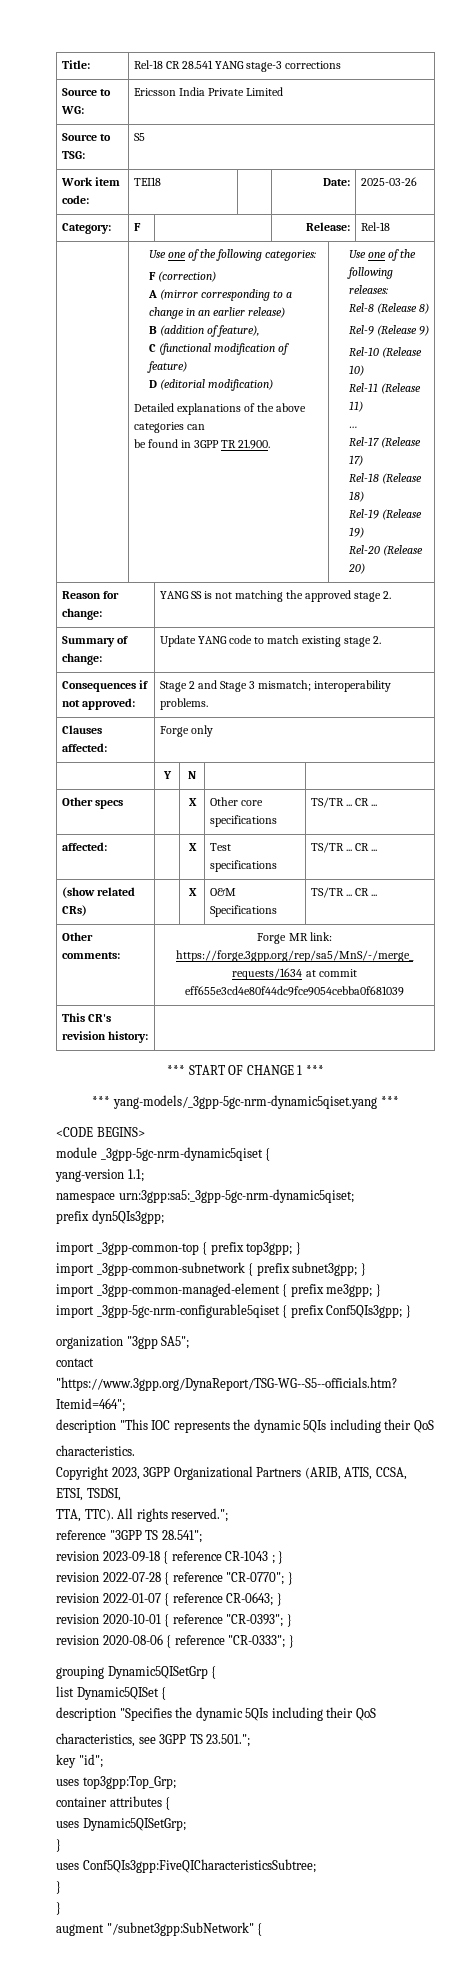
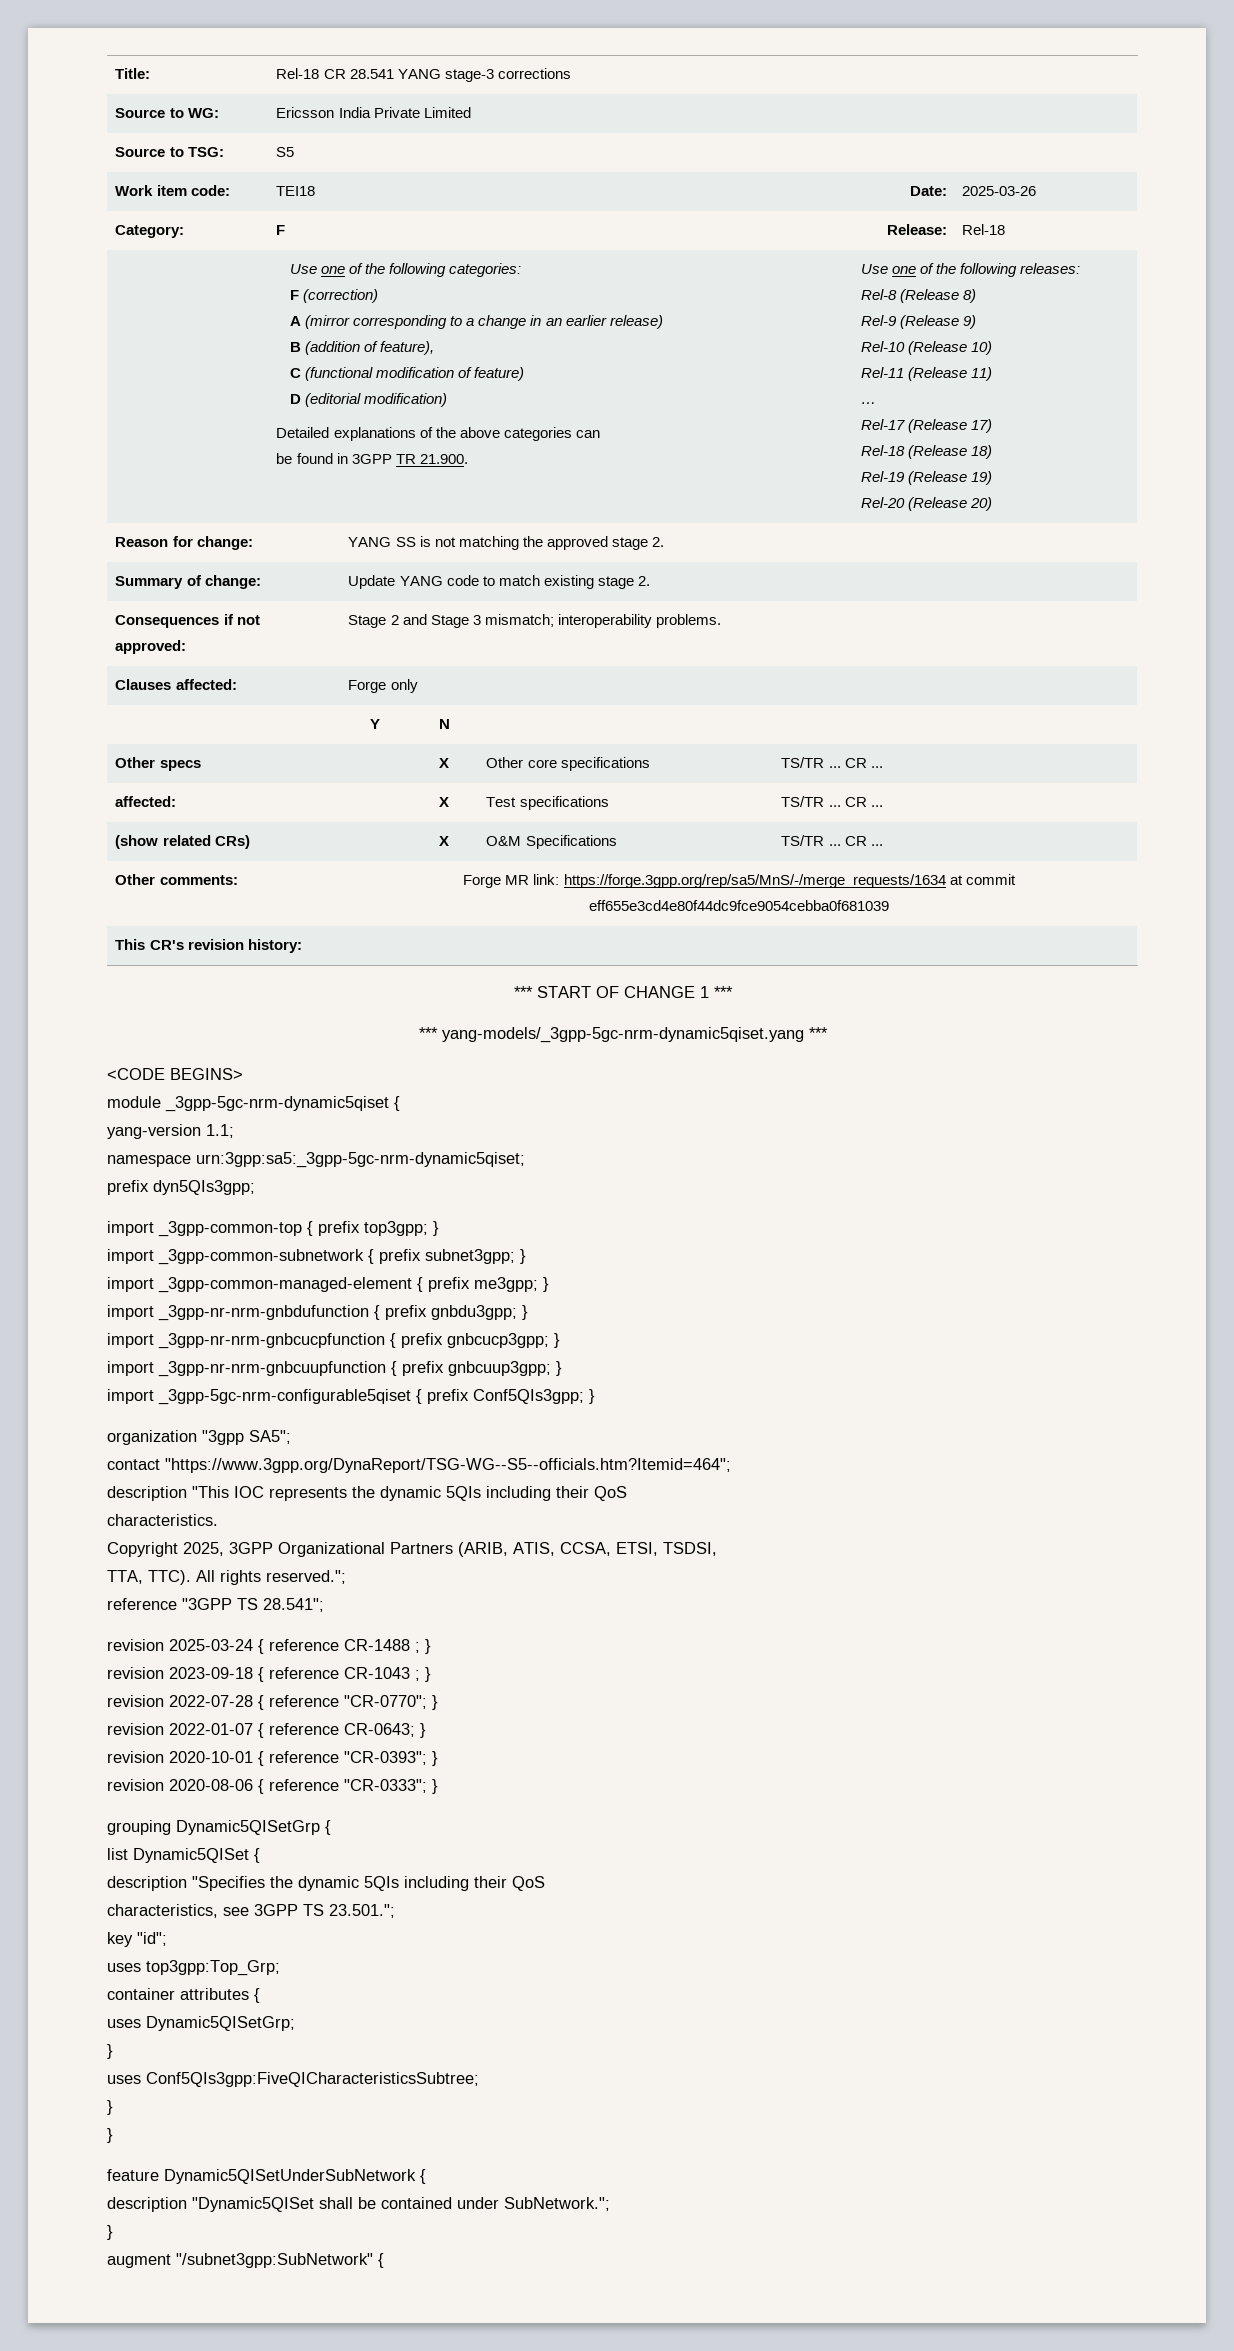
(381, 1290) none -> [107,1305,528,1321] [107,1333,560,1349] [107,1361,562,1377] // import _3gpp-nr-nrm-gnbdufunction { prefix gnbdu3gpp; } // import _3gpp-nr-nrm-gnbcucpfunction { prefix gnbcucp3gpp; } // import _3gpp-nr-nrm-gnbcuupfunction { prefix gnbcuup3gpp; }
[111,1467,140,1480] 2023, -> [183,1542,224,1556] 2025,
(202, 1536) none -> [107,1639,431,1654] // revision 2025-03-24 { reference CR-1488 ; }
(61, 1908) none -> [107,2169,426,2184] [107,2197,610,2212] [107,2225,113,2240] // feature Dynamic5QISetUnderSubNetwork { // description "Dynamic5QISet shall be contained under SubNetwork."; // }

